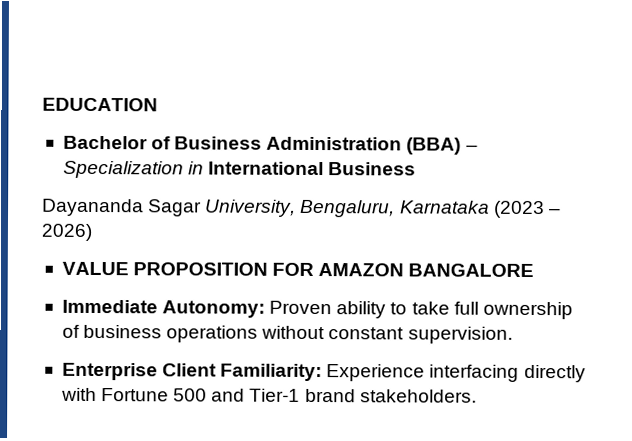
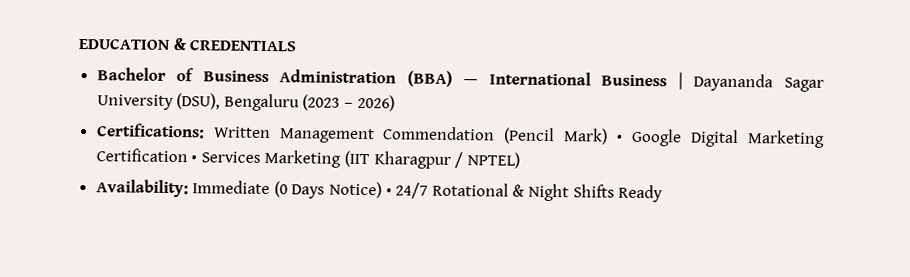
(158, 104) none -> [172,37,298,52] & CREDENTIALS
[464,144,478,151] [62,160,205,179] – Specialization in -> [463,79,479,85] —
(417, 169) // -> [677,72,683,90] |
[205,199,490,218] University, Bengaluru, Karnataka -> [96,93,300,112] University (DSU), Bengaluru
[61,261,535,277] [61,299,573,320] [61,324,513,344] [61,362,586,383] [60,387,477,403] VALUE PROPOSITION FOR AMAZON BANGALORE // Immediate Autonomy: Proven ability to take full ownership of business operations without constant supervision. // Enterprise Client Familiarity: Experience interfacing directly with Fortune 500 and Tier-1 brand stakeholders. -> [95,123,825,148] [95,148,520,169] [95,179,664,203] Certifications: Written Management Commendation (Pencil Mark) • Google Digital Marketing Certification • Services Marketing (IIT Kharagpur / NPTEL) // Availability: Immediate (0 Days Notice) • 24/7 Rotational & Night Shifts Ready

